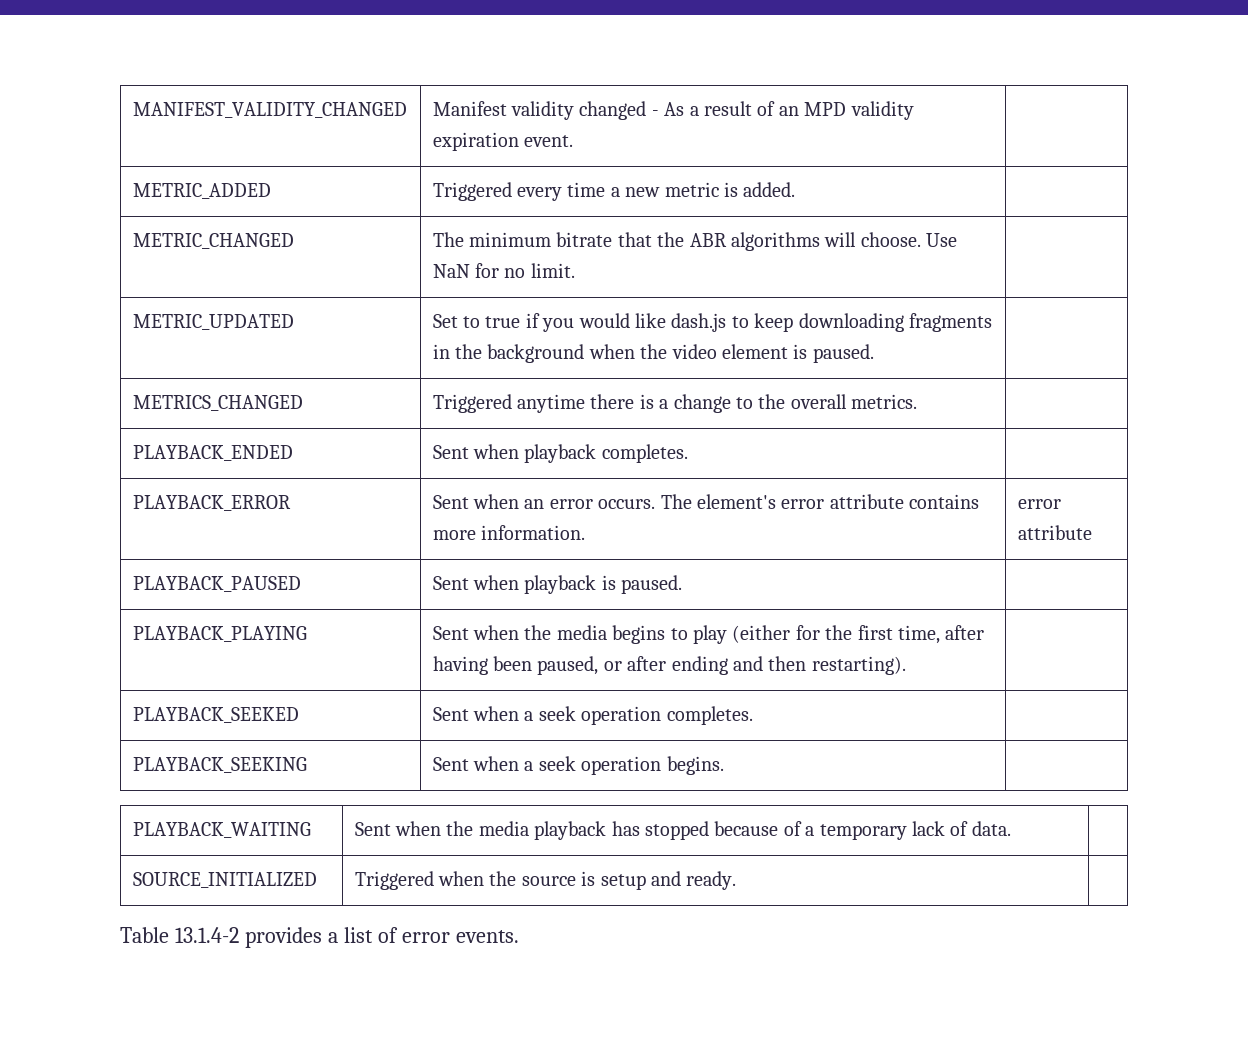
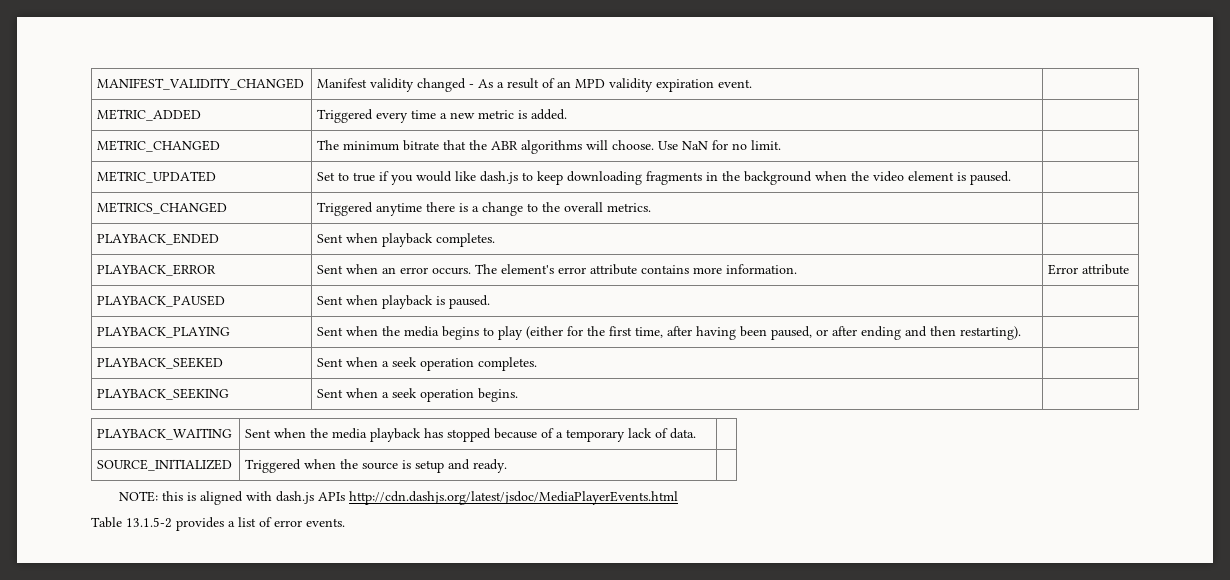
[1017,499,1061,509] error -> [1048,264,1079,275] Error
(737, 880) none -> [118,491,678,505] // NOTE: this is aligned with dash.js APIs http://cdn.dashjs.org/latest/jsdoc/MediaPlayerEvents.html
[174,927,239,943] 13.1.4-2 -> [126,517,172,528] 13.1.5-2

